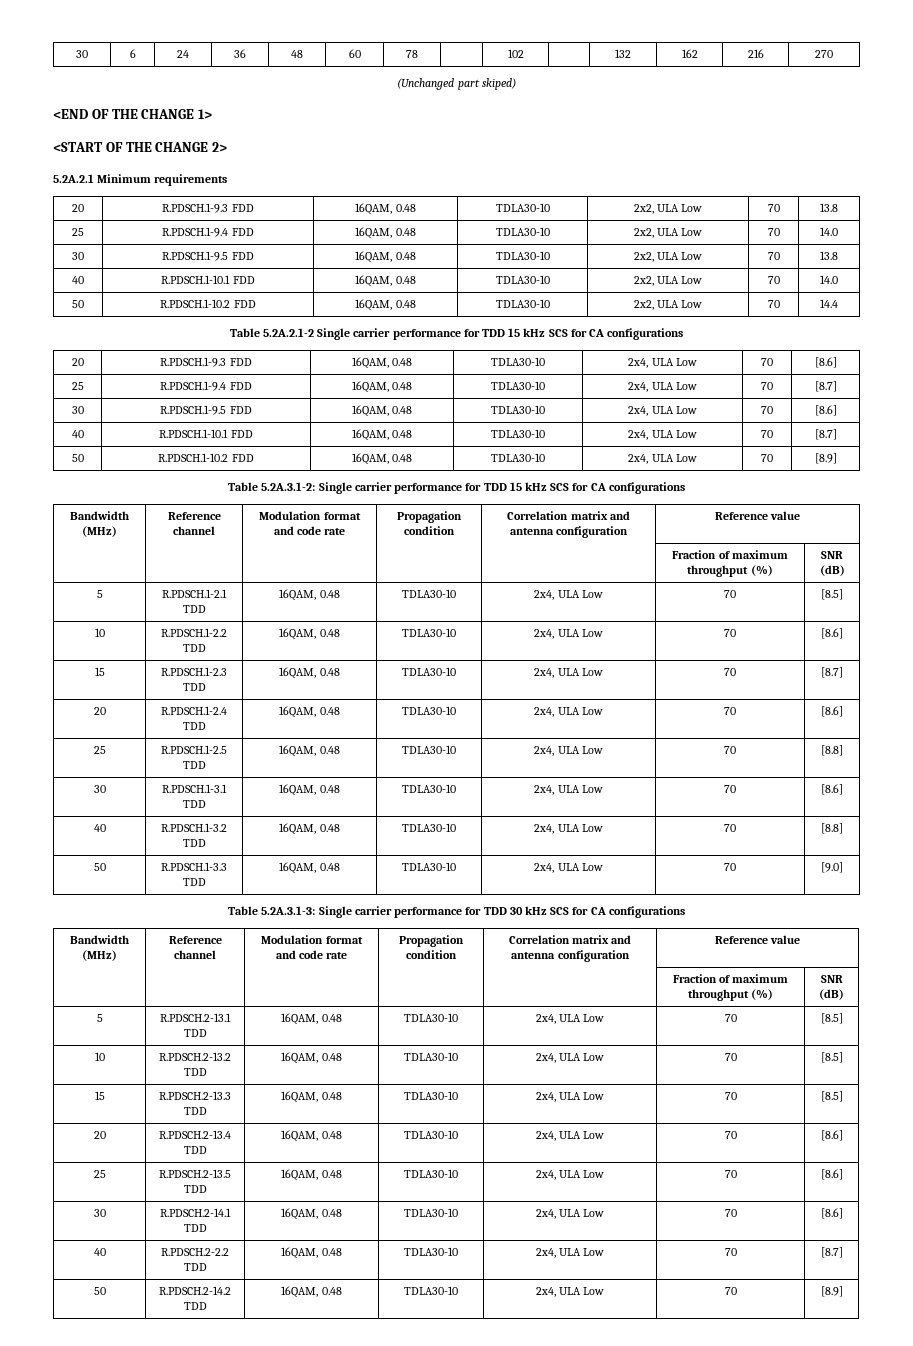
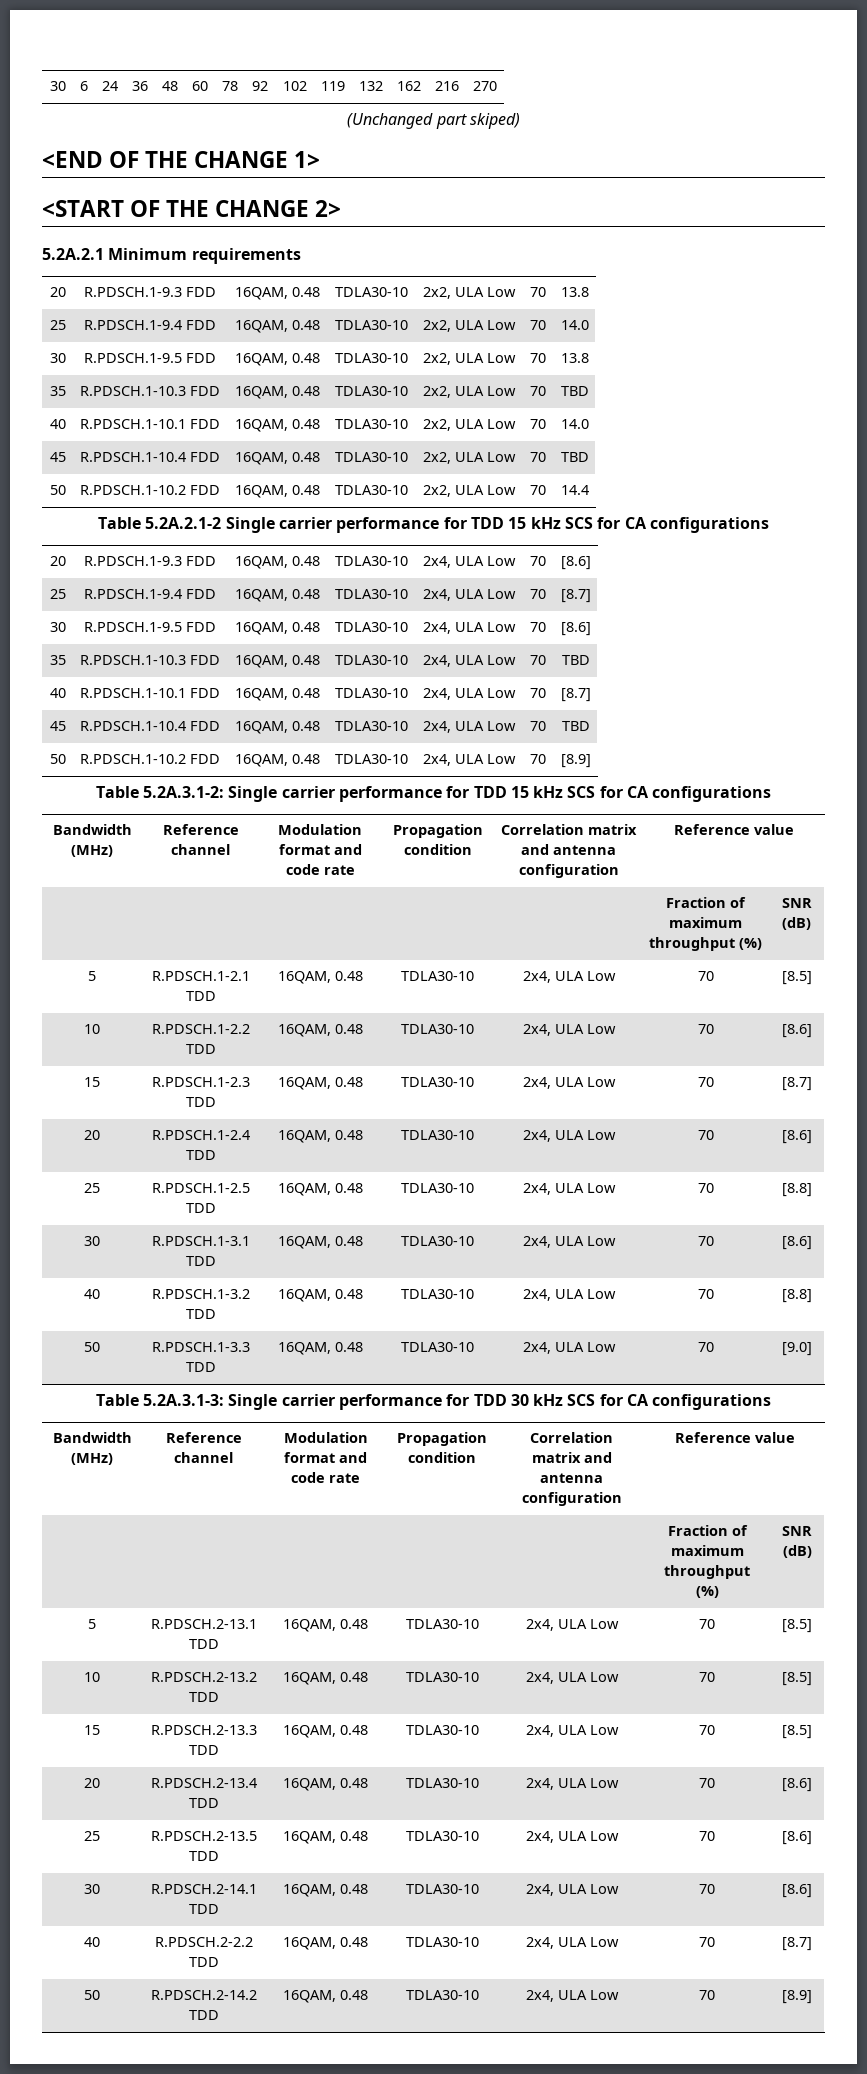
(418, 54) none -> [252,81,268,91] 92
(524, 53) none -> [320,81,345,91] 119
(838, 255) none -> [49,386,66,396] [80,386,220,396] [235,386,320,399] [334,386,408,396] [422,386,516,398] [530,386,546,396] [560,386,589,396] // 35 | R.PDSCH.1-10.3 FDD | 16QAM, 0.48 | TDLA30-10 | 2x2, ULA Low | 70 | TBD
(838, 279) none -> [49,452,66,462] [80,452,220,462] [235,452,320,465] [334,452,408,462] [422,452,516,464] [530,452,546,462] [560,452,589,462] // 45 | R.PDSCH.1-10.4 FDD | 16QAM, 0.48 | TDLA30-10 | 2x2, ULA Low | 70 | TBD
(837, 410) none -> [49,655,66,665] [80,655,220,665] [235,655,320,668] [334,655,408,665] [422,655,516,667] [530,655,546,665] [561,655,590,665] // 35 | R.PDSCH.1-10.3 FDD | 16QAM, 0.48 | TDLA30-10 | 2x4, ULA Low | 70 | TBD
(837, 434) none -> [49,721,66,731] [80,721,220,731] [235,721,320,734] [334,721,408,731] [422,721,516,733] [530,721,546,731] [561,721,590,731] // 45 | R.PDSCH.1-10.4 FDD | 16QAM, 0.48 | TDLA30-10 | 2x4, ULA Low | 70 | TBD

